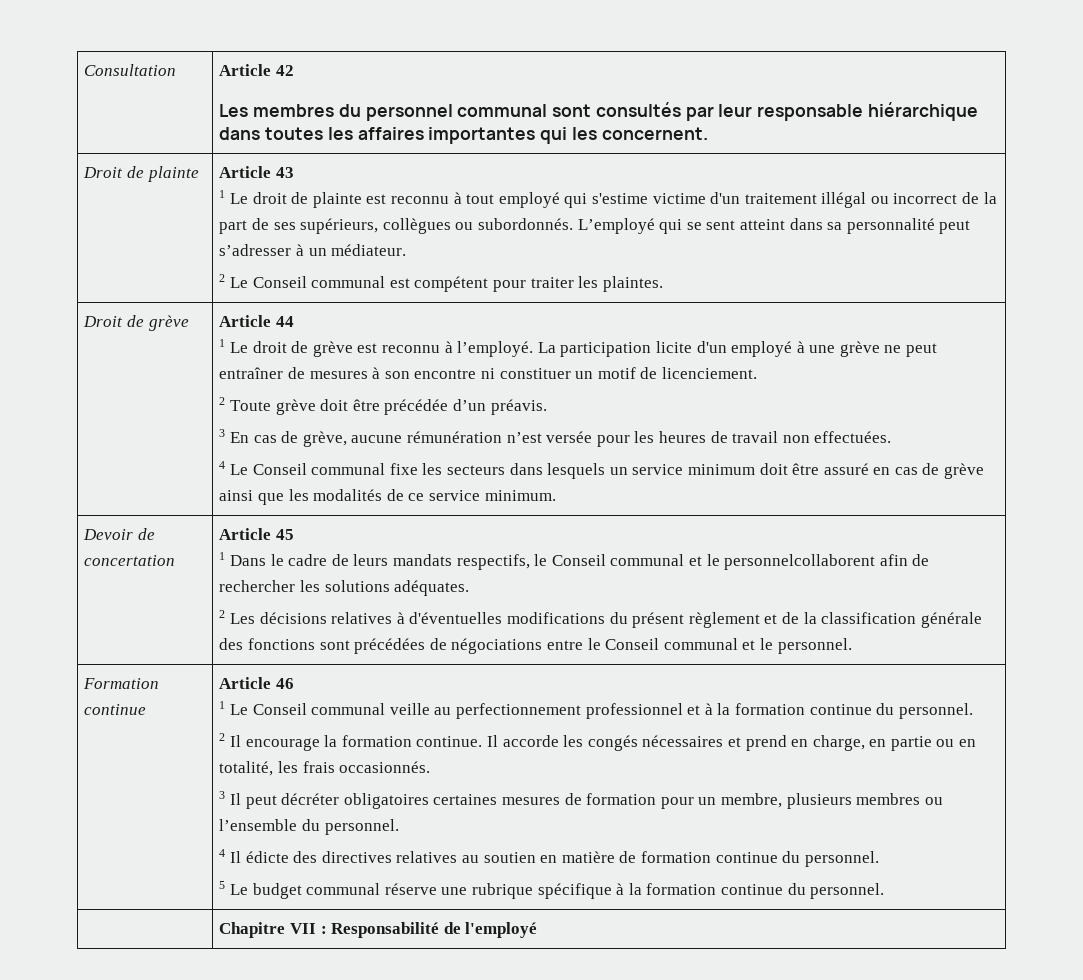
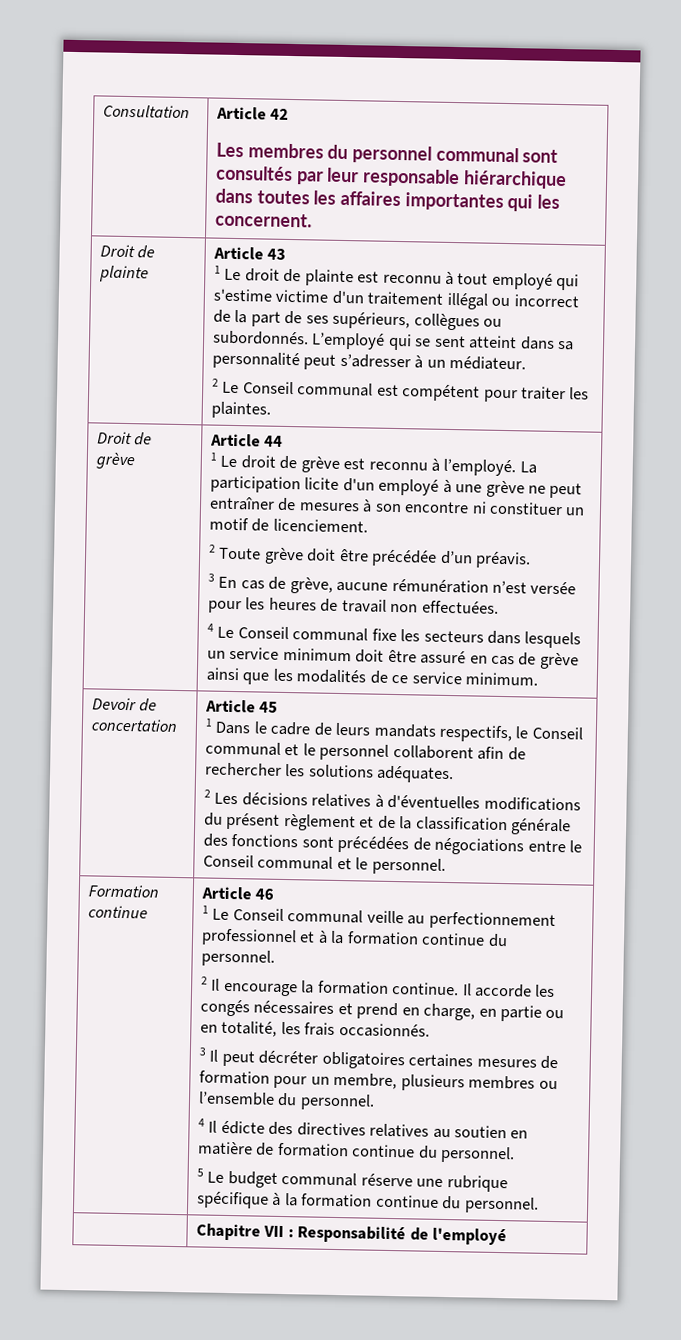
[724,554,876,570] personnelcollaborent -> [319,743,474,761] personnel collaborent

